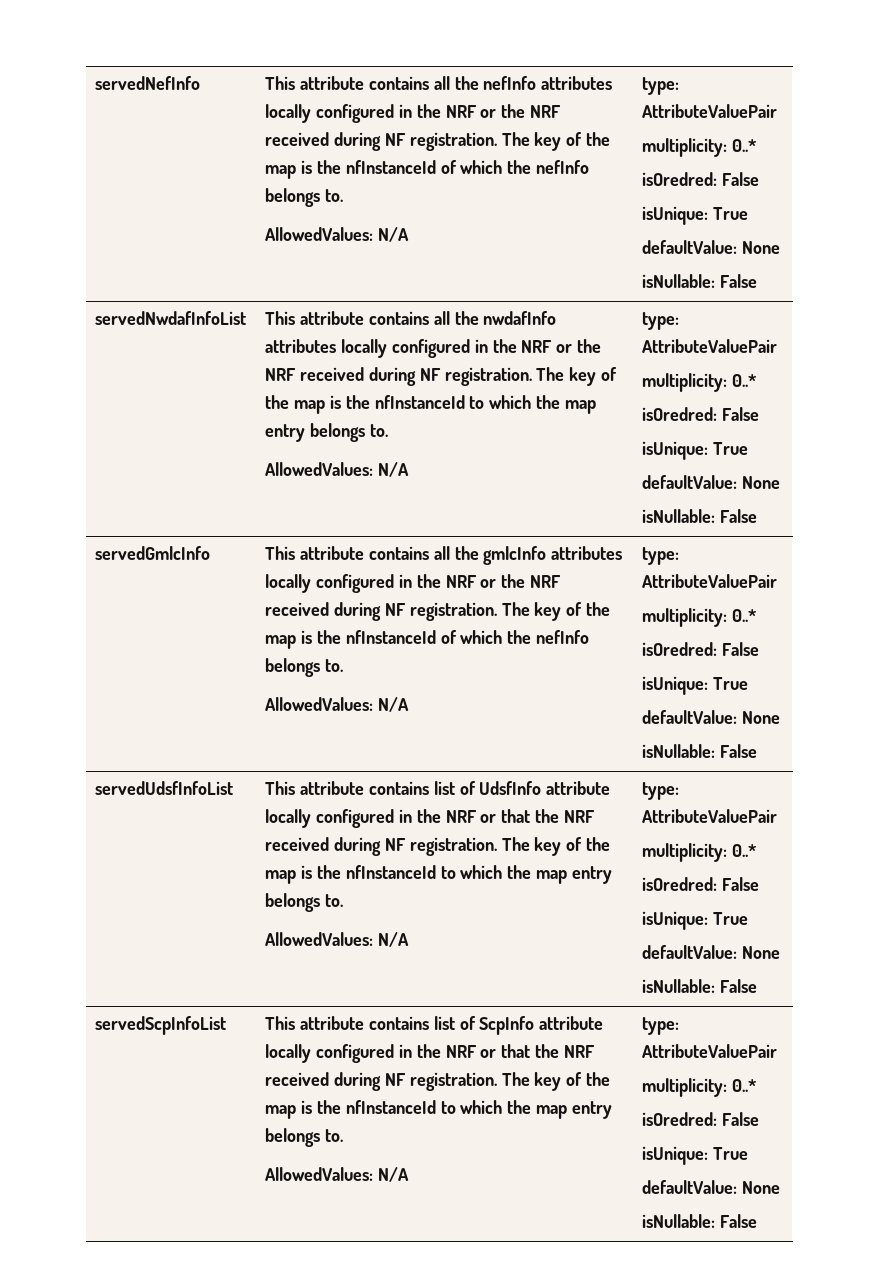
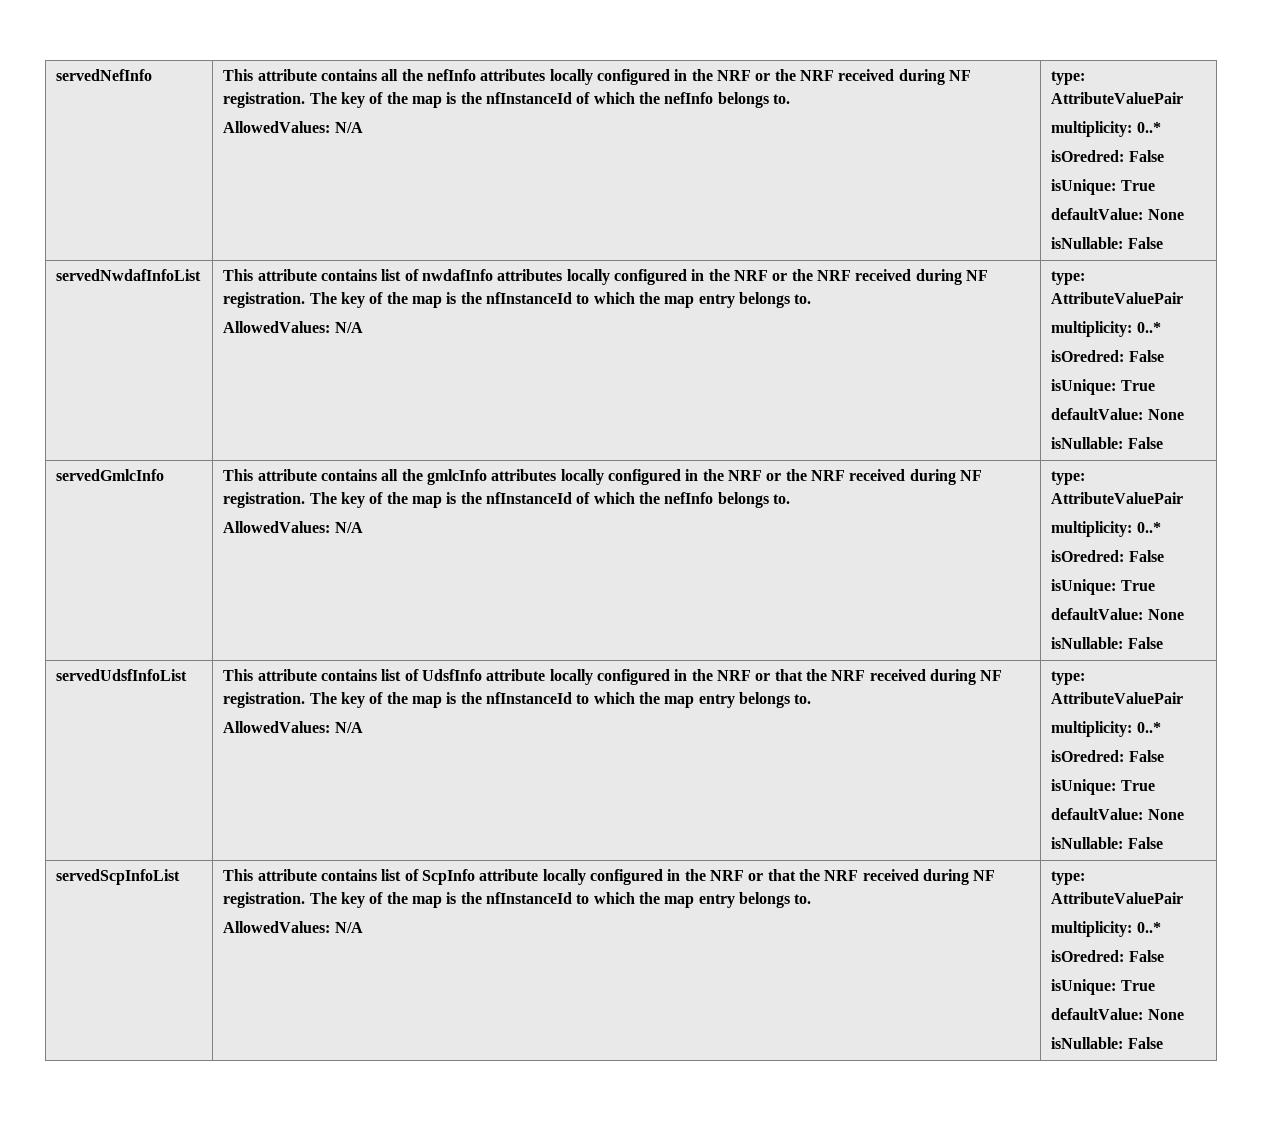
[433,311,479,325] all the -> [381,269,419,281] list of

